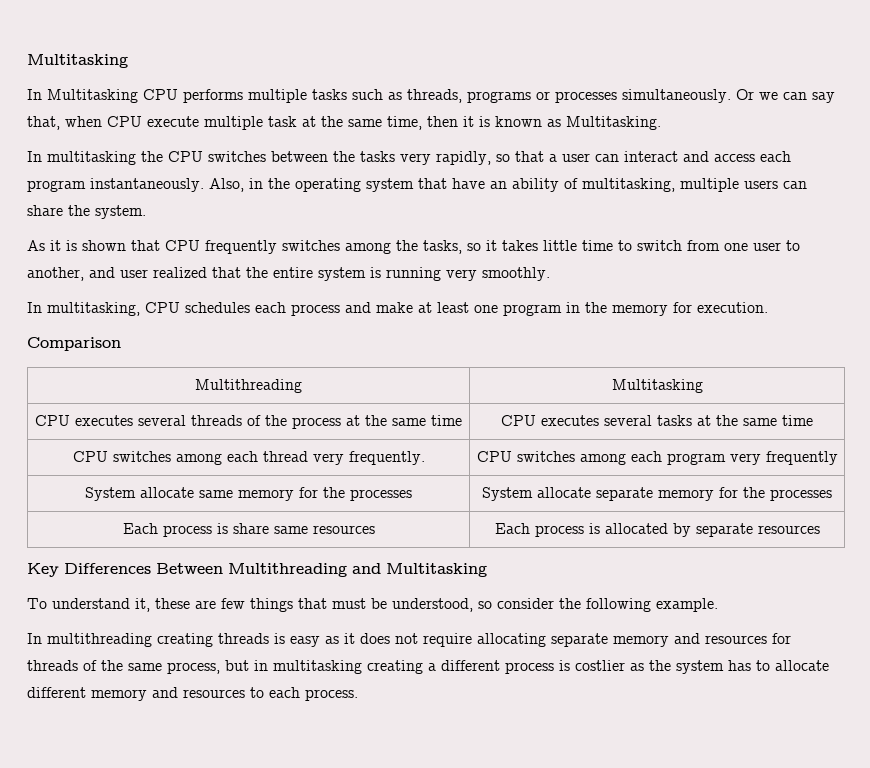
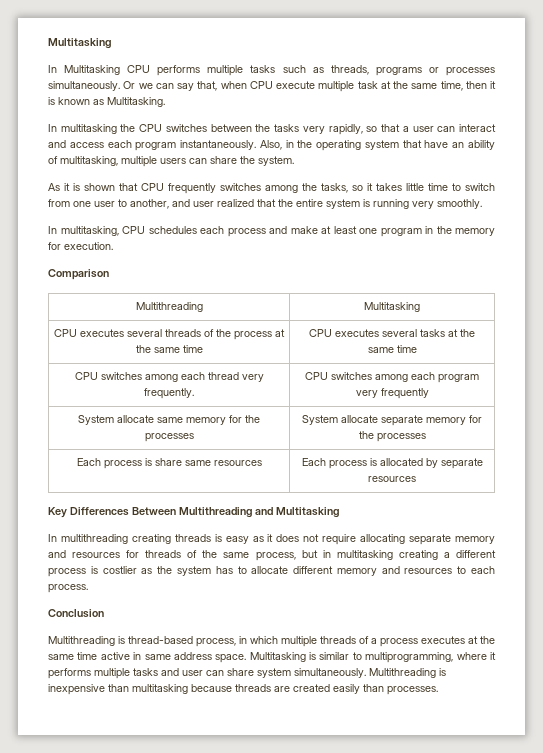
[27,598,718,612] // To understand it, these are few things that must be understood, so consider the following example. -> (339, 512) none
(358, 695) none -> [48,609,104,618] [48,636,495,647] [48,652,496,663] [48,668,446,679] [48,684,438,695] // Conclusion // Multithreading is thread-based process, in which multiple threads of a process executes at the same time active in same address space. Multitasking is similar to multiprogramming, where it performs multiple tasks and user can share system simultaneously. Multithreading is inexpensive than multitasking because threads are created easily than processes.

